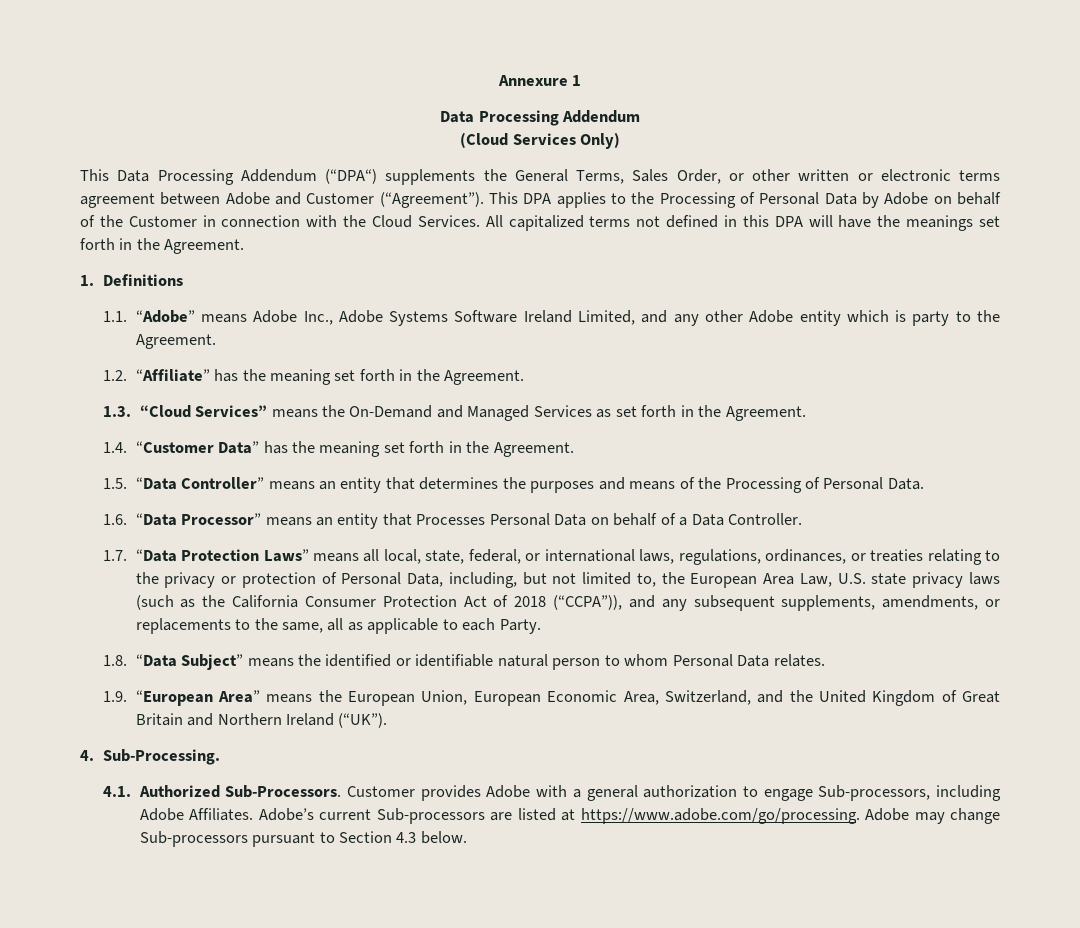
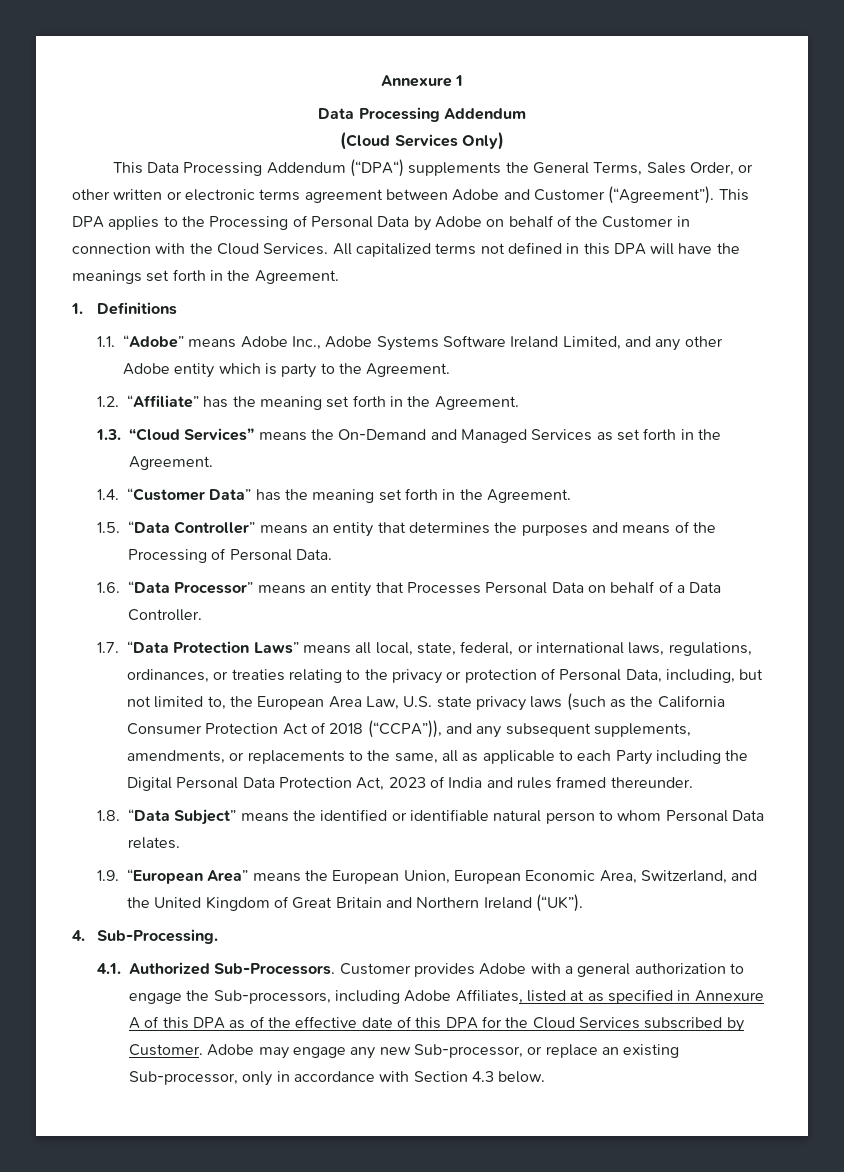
[499,619,541,634] Party. -> [615,750,749,765] [127,776,693,791] Party including the Digital Personal Data Protection Act, 2023 of India and rules framed thereunder.
(813, 795) none -> [186,990,210,1001] the
[189,808,1001,824] [139,831,335,847] Affiliates. Adobe’s current Sub-processors are listed at https://www.adobe.com/go/processing. Adobe may change Sub-processors pursuant to -> [455,989,764,1004] [129,1016,744,1032] [129,1044,680,1059] [129,1071,410,1086] Affiliates, listed at as specified in Annexure A of this DPA as of the effective date of this DPA for the Cloud Services subscribed by Customer. Adobe may engage any new Sub-processor, or replace an existing Sub-processor, only in accordance with

